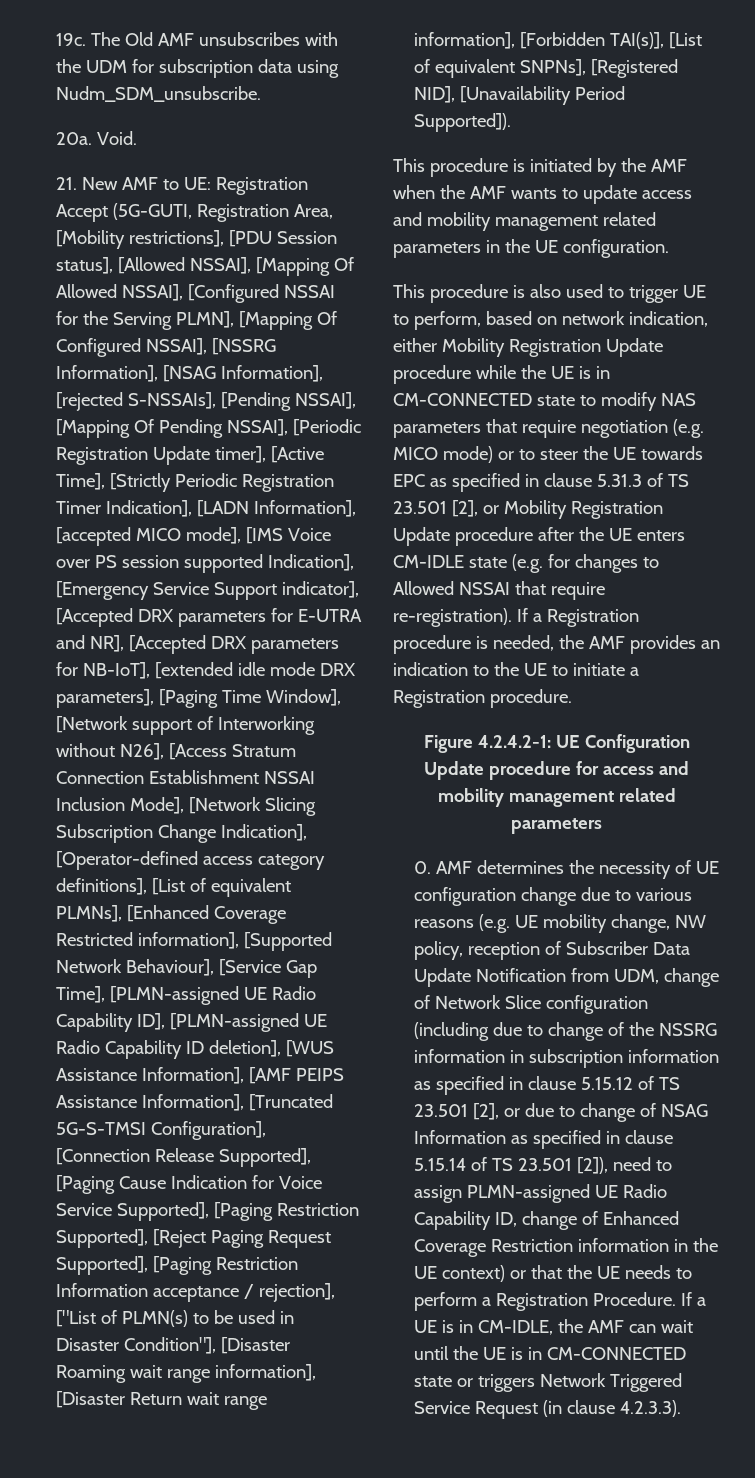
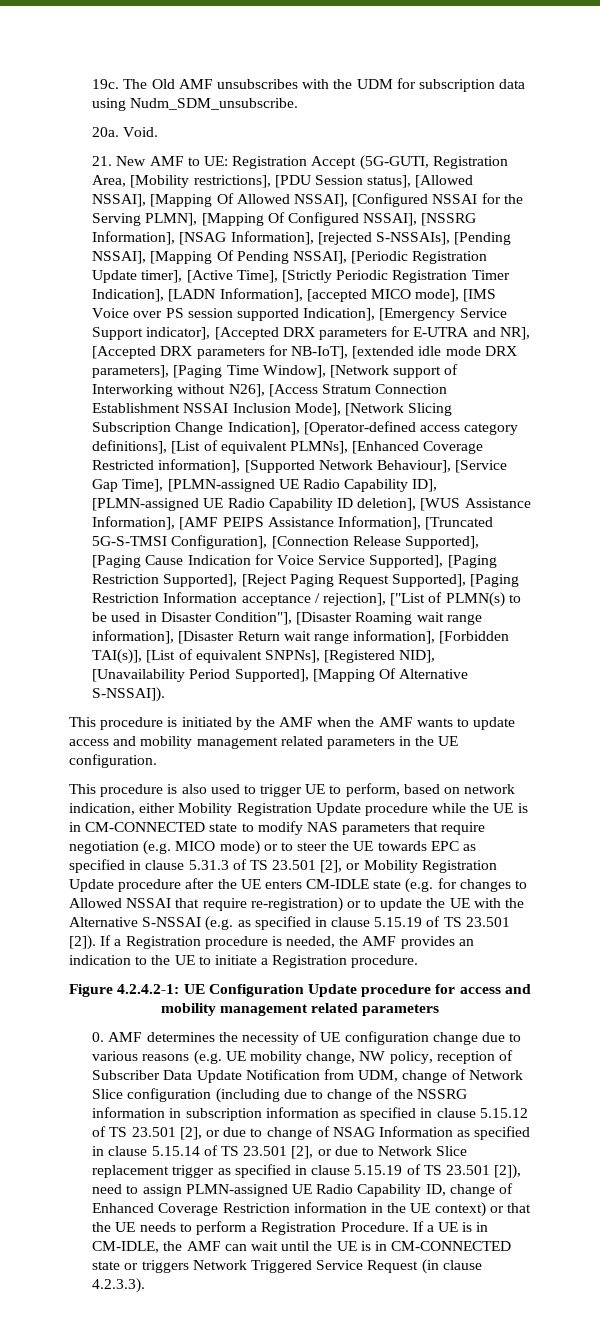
[414,113,512,132] Supported]). -> [234,668,469,682] [92,687,166,702] Supported], [Mapping Of Alternative S-NSSAI]).
[393,608,512,627] re-registration). -> [250,897,525,912] [69,916,510,931] [69,935,96,950] re-registration) or to update the UE with the Alternative S-NSSAI (e.g. as specified in clause 5.15.19 of TS 23.501 [2]).
(573, 1164) none -> [291,1146,468,1159] [92,1164,490,1178] [2], or due to Network Slice replacement trigger as specified in clause 5.15.19 of TS 23.501

